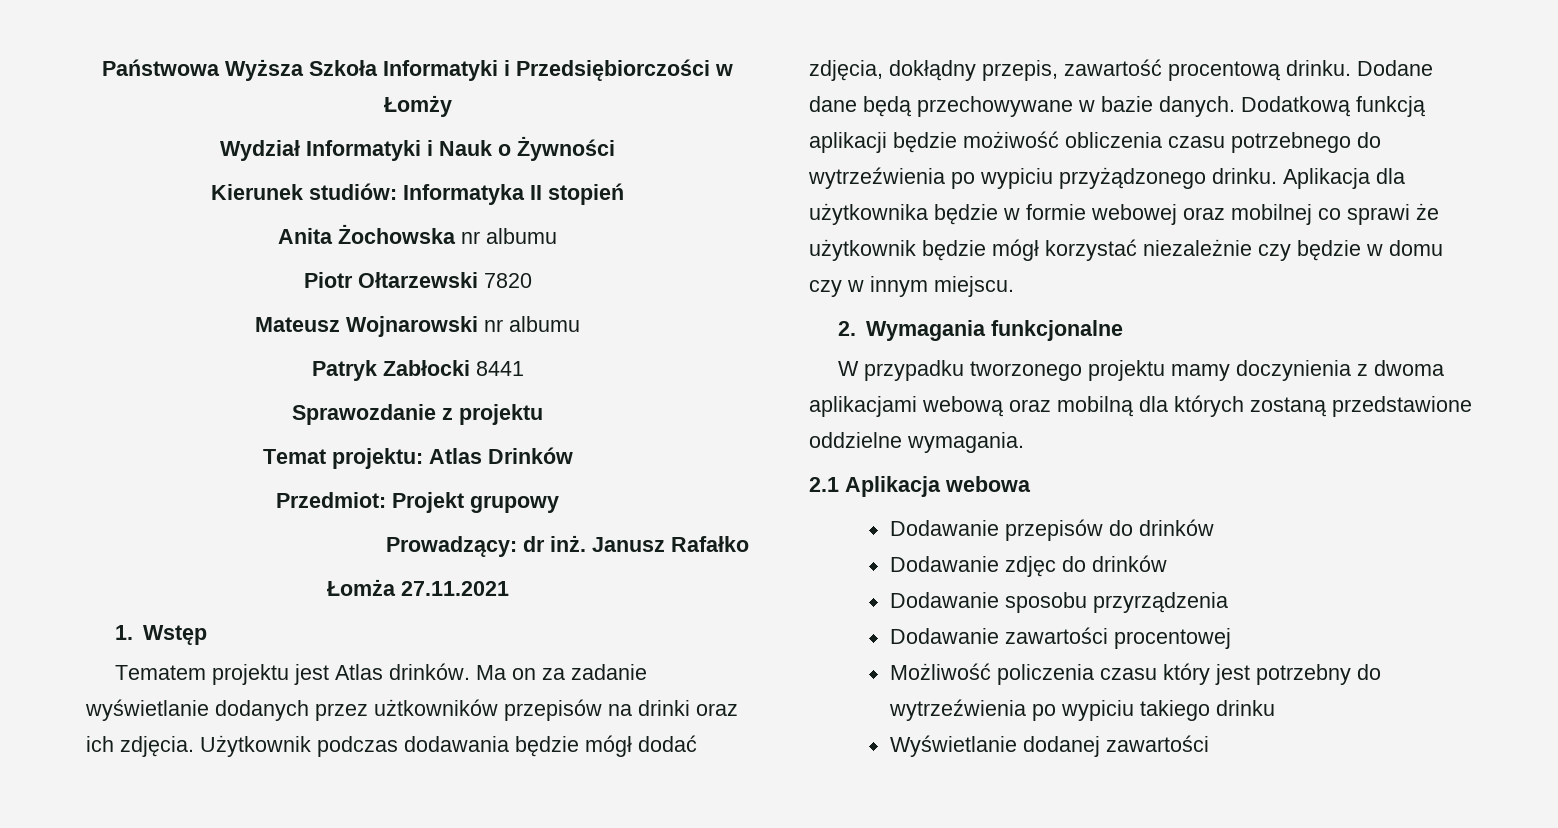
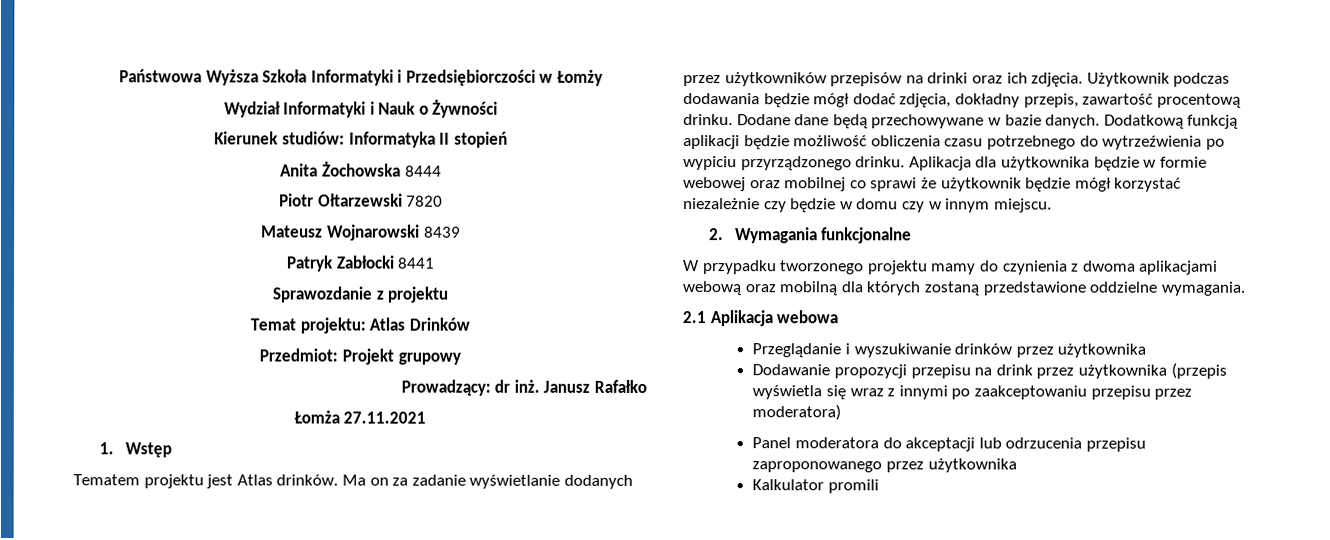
[461,228,557,244] nr albumu -> [404,165,442,177] 8444
[484,316,580,332] nr albumu -> [423,226,461,238] 8439
[374,699,498,716] użtkowników -> [724,72,827,87] użytkowników
[889,60,976,81] dokłądny -> [954,93,1020,108] dokładny
[963,131,1059,148] możiwość -> [793,135,868,147] możliwość
[1059,167,1206,189] przyżądzonego -> [740,156,852,171] przyrządzonego
[1236,360,1352,381] doczynienia -> [978,260,1068,275] do czynienia
[889,519,1214,541] [889,555,1167,577] [889,592,1228,613] [889,627,1231,649] [889,663,1381,685] [888,699,1275,721] [889,735,1209,757] Dodawanie przepisów do drinków // Dodawanie zdjęc do drinków // Dodawanie sposobu przyrządzenia // Dodawanie zawartości procentowej // Możliwość policzenia czasu który jest potrzebny do wytrzeźwienia po wypiciu takiego drinku // Wyświetlanie dodanej zawartości -> [752,343,1147,358] [752,362,1227,379] [752,385,1193,400] [752,404,842,421] [752,437,1146,452] [752,458,1017,473] [752,479,879,494] Przeglądanie i wyszukiwanie drinków przez użytkownika // Dodawanie propozycji przepisu na drink przez użytkownika (przepis wyświetla się wraz z innymi po zaakceptowaniu przepisu przez moderatora) // Panel moderatora do akceptacji lub odrzucenia przepisu zaproponowanego przez użytkownika // Kalkulator promili

